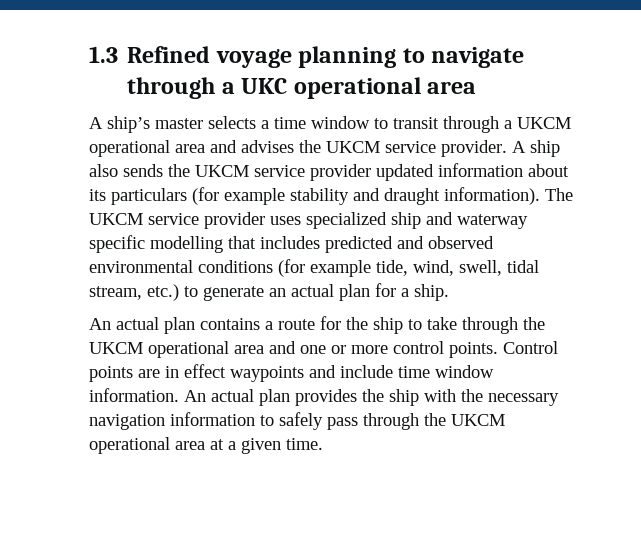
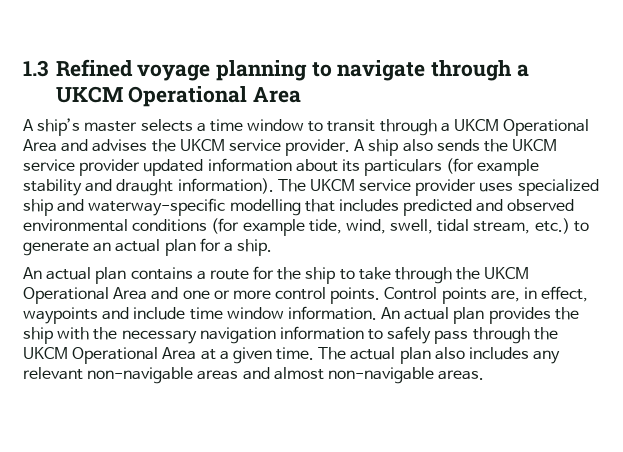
[241,77,477,99] UKC operational area -> [55,86,302,107] UKCM Operational Area
[89,140,205,157] operational area -> [503,119,590,136] [23,139,57,152] Operational Area
[457,214,528,229] [89,235,145,253] waterway specific -> [88,198,226,216] waterway-specific
[148,341,264,358] operational area -> [23,287,148,304] Operational Area
[138,364,226,378] are in effect -> [490,286,589,302] are, in effect,
[89,437,205,454] operational area -> [72,347,197,364] Operational Area
(323, 444) none -> [318,347,561,364] [23,367,485,384] The actual plan also includes any relevant non-navigable areas and almost non-navigable areas.

